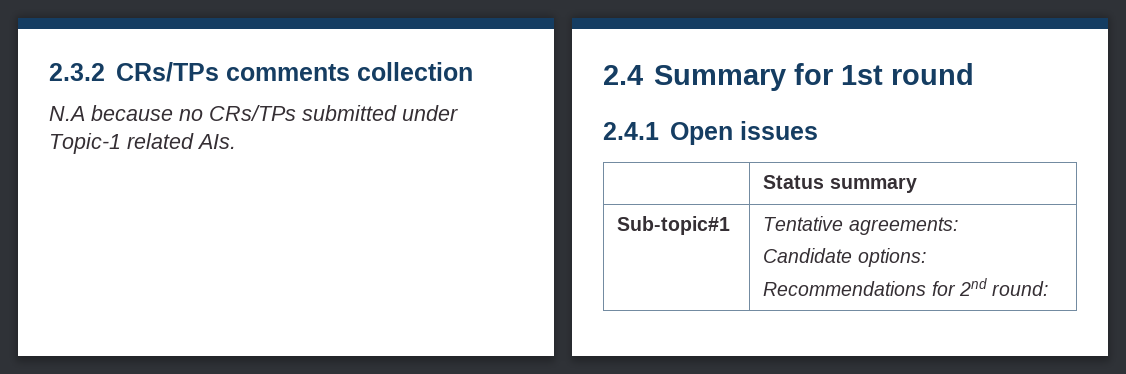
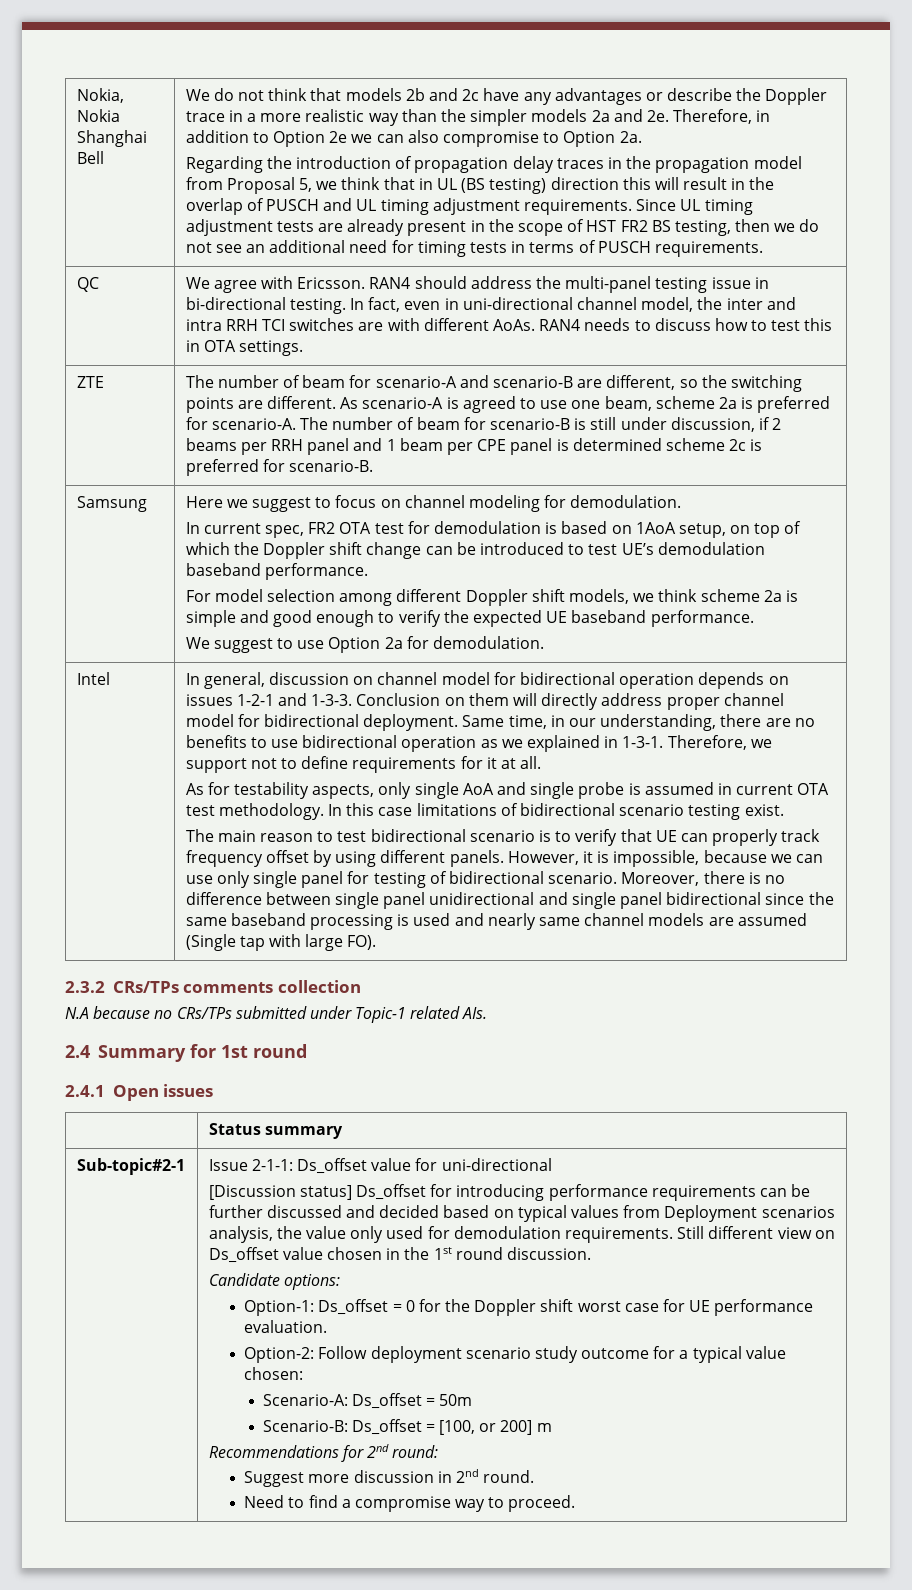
(49, 72) none -> [76,88,124,103] [76,109,120,122] [76,130,147,147] [76,151,104,164] [185,88,828,105] [185,109,771,126] [185,130,642,147] [185,156,802,173] [185,177,775,194] [185,198,753,215] [185,219,820,236] [185,240,763,257] [76,277,99,292] [185,276,769,293] [185,297,796,314] [185,318,833,331] [185,340,304,356] [76,376,104,388] [185,375,802,392] [185,396,831,413] [185,417,782,432] [185,438,763,455] [185,459,374,476] [76,496,147,512] [185,495,682,512] [185,521,802,538] [185,542,765,559] [185,563,368,580] [185,589,798,606] [185,610,754,627] [185,636,544,653] [76,672,110,685] [185,672,789,689] [185,693,784,710] [185,714,815,731] [185,735,772,752] [185,756,542,773] [185,782,830,799] [185,803,784,820] [185,829,821,846] [185,850,823,867] [185,871,785,888] [185,892,834,909] [185,913,807,930] [185,934,377,951] Nokia, Nokia Shanghai Bell | We do not think that models 2b and 2c have any advantages or describe the Doppler trace in a more realistic way than the simpler models 2a and 2e. Therefore, in addition to Option 2e we can also compromise to Option 2a. // Regarding the introduction of propagation delay traces in the propagation model from Proposal 5, we think that in UL (BS testing) direction this will result in the overlap of PUSCH and UL timing adjustment requirements. Since UL timing adjustment tests are already present in the scope of HST FR2 BS testing, then we do not see an additional need for timing tests in terms of PUSCH requirements. // QC | We agree with Ericsson. RAN4 should address the multi-panel testing issue in bi-directional testing. In fact, even in uni-directional channel model, the inter and intra RRH TCI switches are with different AoAs. RAN4 needs to discuss how to test this in OTA settings. // ZTE | The number of beam for scenario-A and scenario-B are different, so the switching points are different. As scenario-A is agreed to use one beam, scheme 2a is preferred for scenario-A. The number of beam for scenario-B is still under discussion, if 2 beams per RRH panel and 1 beam per CPE panel is determined scheme 2c is preferred for scenario-B. // Samsung | Here we suggest to focus on channel modeling for demodulation. // In current spec, FR2 OTA test for demodulation is based on 1AoA setup, on top of which the Doppler shift change can be introduced to test UE’s demodulation baseband performance. // For model selection among different Doppler shift models, we think scheme 2a is simple and good enough to verify the expected UE baseband performance. // We suggest to use Option 2a for demodulation. // Intel | In general, discussion on channel model for bidirectional operation depends on issues 1-2-1 and 1-3-3. Conclusion on them will directly address proper channel model for bidirectional deployment. Same time, in our understanding, there are no benefits to use bidirectional operation as we explained in 1-3-1. Therefore, we support not to define requirements for it at all. // As for testability aspects, only single AoA and single probe is assumed in current OTA test methodology. In this case limitations of bidirectional scenario testing exist. // The main reason to test bidirectional scenario is to verify that UE can properly track frequency offset by using different panels. However, it is impossible, because we can use only single panel for testing of bidirectional scenario. Moreover, there is no difference between single panel unidirectional and single panel bidirectional since the same baseband processing is used and nearly same channel models are assumed (Single tap with large FO). //
[617,216,731,235] [763,216,958,235] [763,248,926,267] [763,278,1049,296] Sub-topic#1 | Tentative agreements: // Candidate options: // Recommendations for 2nd round: -> [76,1158,185,1175] [208,1158,552,1174] [208,1184,811,1201] [208,1205,835,1222] [208,1226,835,1243] [208,1247,591,1263] [208,1273,340,1290] [244,1299,814,1316] [244,1320,328,1333] [244,1346,786,1363] [244,1367,304,1380] [262,1393,473,1409] [262,1419,552,1435] [208,1444,439,1462] [244,1469,535,1487] [244,1495,576,1512] Sub-topic#2-1 | Issue 2-1-1: Ds_offset value for uni-directional // [Discussion status] Ds_offset for introducing performance requirements can be further discussed and decided based on typical values from Deployment scenarios analysis, the value only used for demodulation requirements. Still different view on Ds_offset value chosen in the 1st round discussion. // Candidate options: // Option-1: Ds_offset = 0 for the Doppler shift worst case for UE performance evaluation. // Option-2: Follow deployment scenario study outcome for a typical value chosen: // Scenario-A: Ds_offset = 50m // Scenario-B: Ds_offset = [100, or 200] m // Recommendations for 2nd round: // Suggest more discussion in 2nd round. // Need to find a compromise way to proceed.

